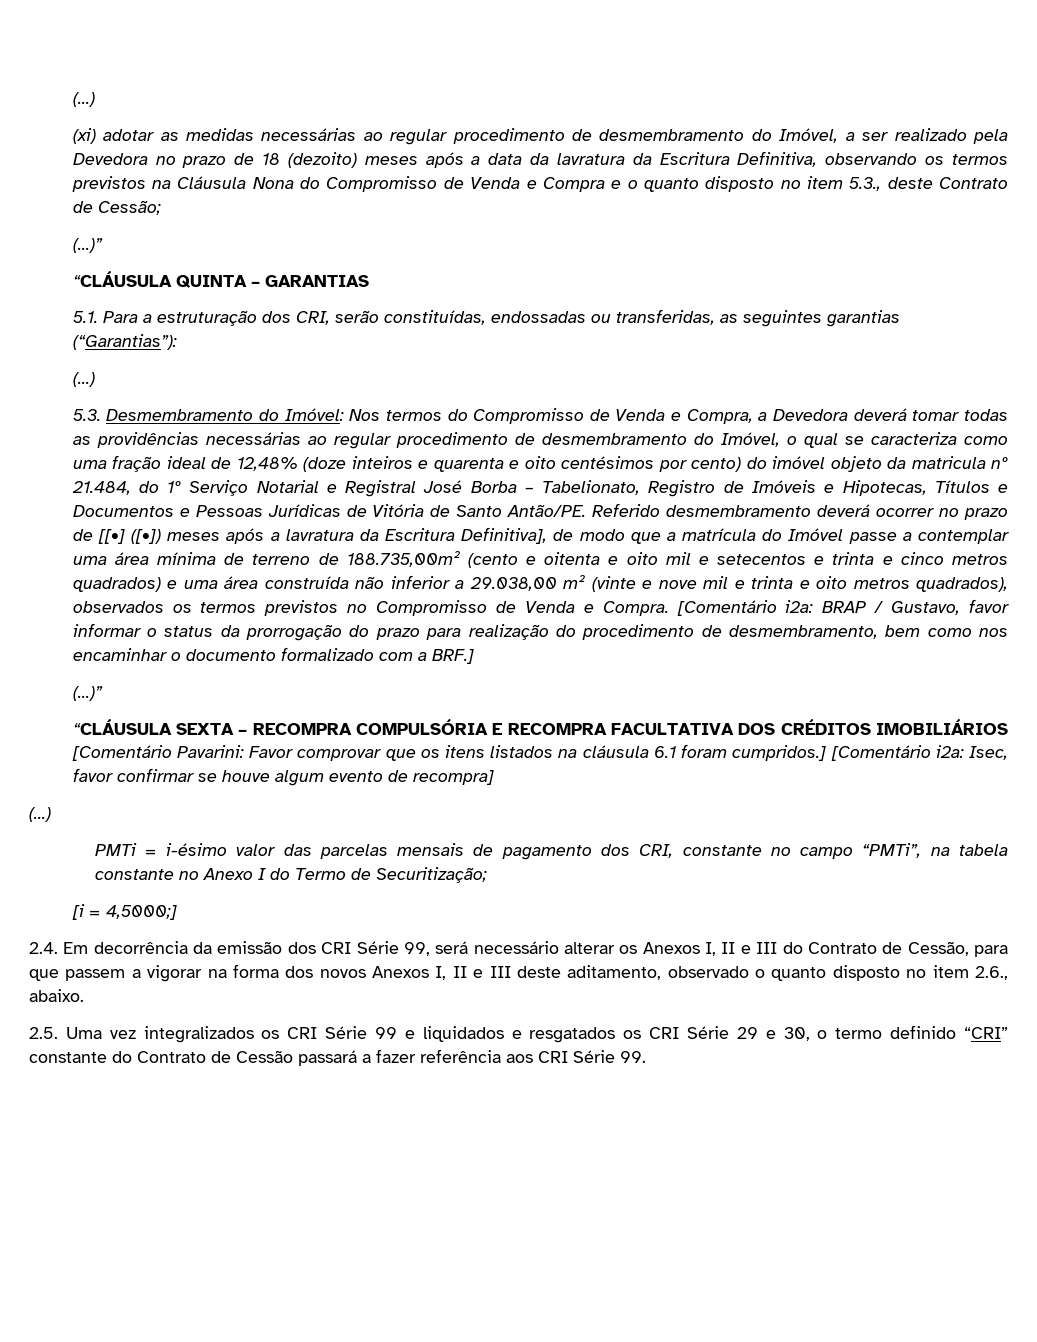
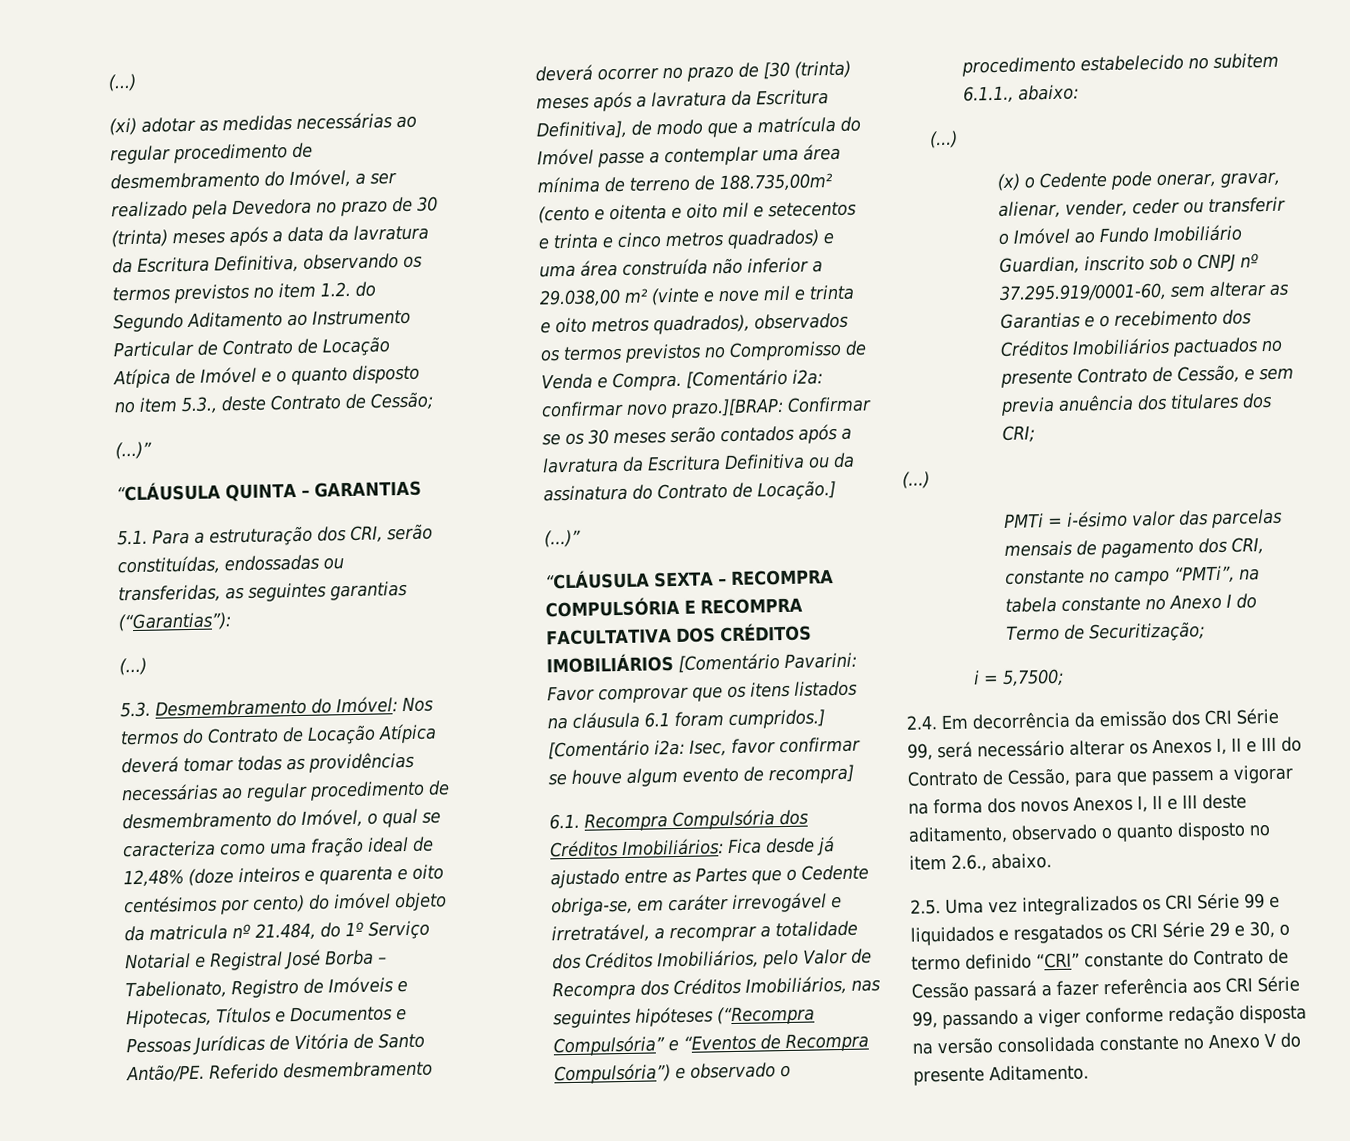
[262,152,357,168] 18 (dezoito) -> [416,196,438,212] [110,229,168,248] 30 (trinta)
[152,176,605,192] na Cláusula Nona do Compromisso de Venda e Compra -> [252,281,376,299] [112,308,411,333] [112,337,390,358] [112,366,257,389] no item 1.2. do Segundo Aditamento ao Instrumento Particular de Contrato de Locação Atípica de Imóvel
[473,408,849,424] Compromisso de Venda e Compra, a Devedora -> [206,723,437,745] Contrato de Locação Atípica
[97,529,162,544] [[•] ([•]) -> [762,60,851,80] [30 (trinta)
[822,599,1009,615] [72,623,1009,641] [72,647,474,664] BRAP / Gustavo, favor informar o status da prorrogação do prazo para realização do procedimento de desmembramento, bem como nos encaminhar o documento formalizado com a BRF.] -> [540,396,872,419] [541,423,852,446] [541,452,855,474] [542,481,836,502] confirmar novo prazo.][BRAP: Confirmar se os 30 meses serão contados após a lavratura da Escritura Definitiva ou da assinatura do Contrato de Locação.]
(494, 777) none -> [548,809,809,832] [548,836,835,858] [549,864,869,889] [550,892,842,917] [550,920,858,944] [551,948,872,970] [551,975,881,1001] [552,1005,815,1029] [552,1032,869,1057] [553,1062,791,1085] [960,52,1279,77] [962,84,1079,104] [928,130,958,149] [997,171,1282,191] [998,196,1287,219] [998,224,1243,245] [999,253,1260,275] [999,281,1291,303] [1000,309,1253,329] [1000,337,1284,357] [1000,365,1295,388] [1000,392,1274,416] [1002,425,1036,443] // 6.1. Recompra Compulsória dos Créditos Imobiliários: Fica desde já ajustado entre as Partes que o Cedente obriga-se, em caráter irrevogável e irretratável, a recomprar a totalidade dos Créditos Imobiliários, pelo Valor de Recompra dos Créditos Imobiliários, nas seguintes hipóteses (“Recompra Compulsória” e “Eventos de Recompra Compulsória”) e observado o procedimento estabelecido no subitem 6.1.1., abaixo: // (...) // (x) o Cedente pode onerar, gravar, alienar, vender, ceder ou transferir o Imóvel ao Fundo Imobiliário Guardian, inscrito sob o CNPJ nº 37.295.919/0001-60, sem alterar as Garantias e o recebimento dos Créditos Imobiliários pactuados no presente Contrato de Cessão, e sem previa anuência dos titulares dos CRI;
[71,904,177,920] [i = 4,5000;] -> [972,668,1064,687] i = 5,7500;
[620,1051,646,1063] 99. -> [912,1004,1307,1030] [912,1032,1301,1055] [913,1064,1089,1086] 99, passando a viger conforme redação disposta na versão consolidada constante no Anexo V do presente Aditamento.

